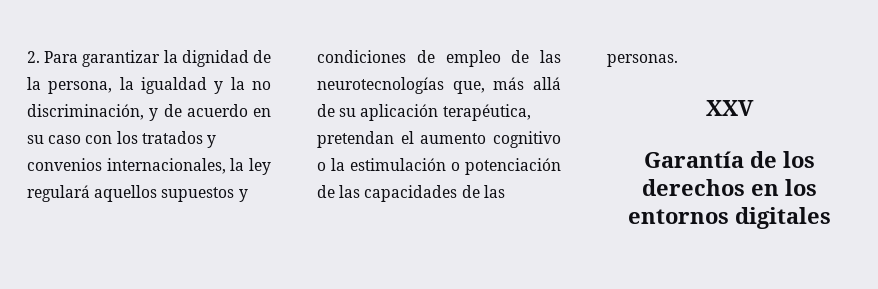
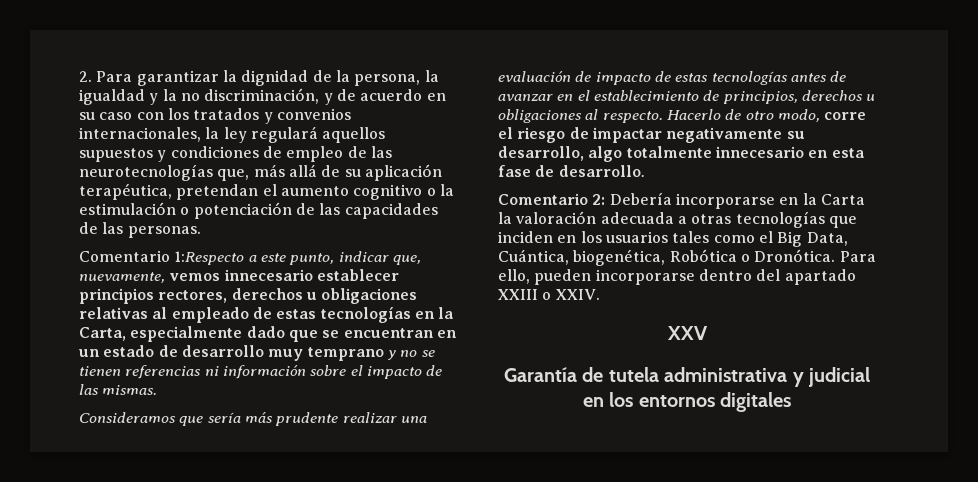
(678, 60) none -> [79,250,421,265] [79,269,399,283] [79,288,418,304] [79,307,455,323] [79,326,457,342] [78,345,435,361] [79,365,443,379] [79,384,158,395] [79,412,427,426] [498,71,847,85] [498,90,876,104] [498,109,867,123] [498,127,805,143] [498,146,865,162] [498,165,645,177] [498,192,865,209] [498,211,857,228] [498,231,848,247] [498,249,876,266] [498,269,856,285] [498,289,600,300] // Comentario 1:Respecto a este punto, indicar que, nuevamente, vemos innecesario establecer principios rectores, derechos u obligaciones relativas al empleado de estas tecnologías en la Carta, especialmente dado que se encuentran en un estado de desarrollo muy temprano y no se tienen referencias ni información sobre el impacto de las mismas. // Consideramos que sería más prudente realizar una evaluación de impacto de estas tecnologías antes de avanzar en el establecimiento de principios, derechos u obligaciones al respecto. Hacerlo de otro modo, corre el riesgo de impactar negativamente su desarrollo, algo totalmente innecesario en esta fase de desarrollo. // Comentario 2: Debería incorporarse en la Carta la valoración adecuada a otras tecnologías que inciden en los usuarios tales como el Big Data, Cuántica, biogenética, Robótica o Dronótica. Para ello, pueden incorporarse dentro del apartado XXIII o XXIV.
[782,151,815,168] [641,179,745,196] los derechos -> [608,367,870,387] tutela administrativa y judicial

